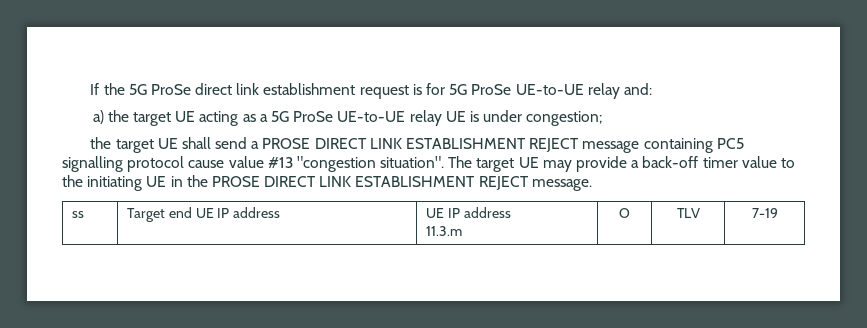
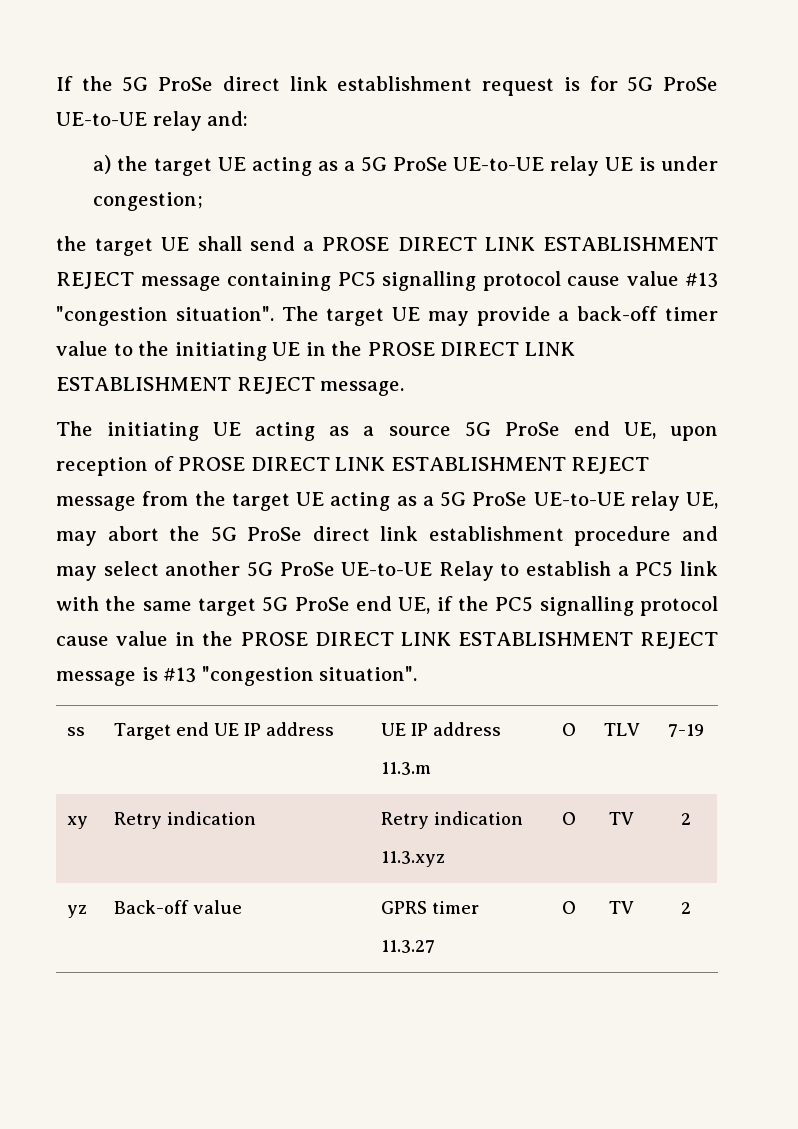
(592, 185) none -> [56,421,718,441] [56,456,650,476] [56,491,718,511] [56,526,718,546] [56,561,718,581] [56,596,718,616] [56,631,718,649] [56,666,418,686] // The initiating UE acting as a source 5G ProSe end UE, upon reception of PROSE DIRECT LINK ESTABLISHMENT REJECT message from the target UE acting as a 5G ProSe UE-to-UE relay UE, may abort the 5G ProSe direct link establishment procedure and may select another 5G ProSe UE-to-UE Relay to establish a PC5 link with the same target 5G ProSe end UE, if the PC5 signalling protocol cause value in the PROSE DIRECT LINK ESTABLISHMENT REJECT message is #13 "congestion situation".
(778, 213) none -> [67,816,89,829] [114,811,257,829] [381,811,524,829] [381,851,446,867] [562,812,576,825] [609,812,634,825] [680,813,691,825] [67,905,88,918] [114,900,243,914] [381,901,480,914] [381,940,436,953] [562,901,576,914] [609,901,634,914] [680,902,691,914] // xy | Retry indication | Retry indication // 11.3.xyz | O | TV | 2 // yz | Back-off value | GPRS timer // 11.3.27 | O | TV | 2

